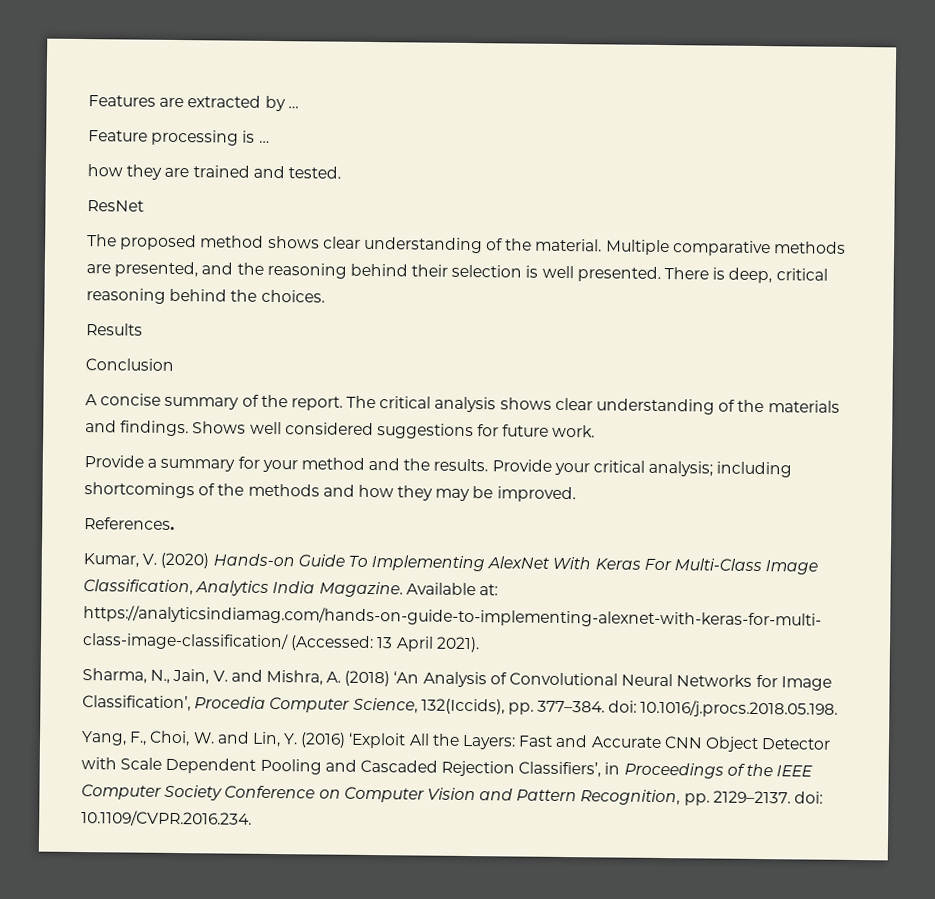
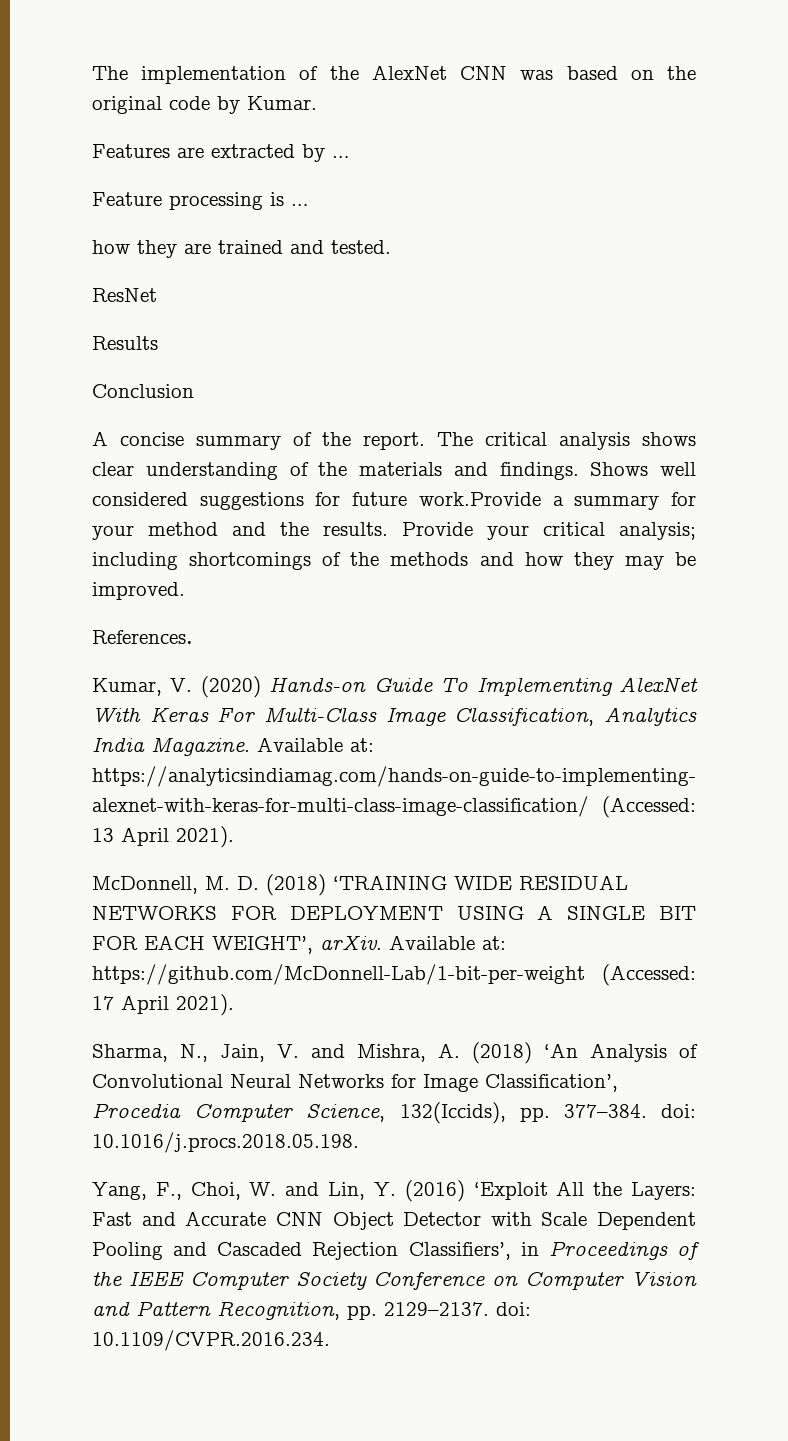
(88, 101) none -> [92,65,696,84] [92,96,317,114] The implementation of the AlexNet CNN was based on the original code by Kumar. //
[87,234,847,257] [86,261,828,284] [86,288,325,304] // The proposed method shows clear understanding of the material. Multiple comparative methods are presented, and the reasoning behind their selection is well presented. There is deep, critical reasoning behind the choices. -> (157, 295) none
[552,424,596,438] [84,455,144,468] work. // Provide -> [418,492,541,506] work.Provide
(480, 644) none -> [92,874,628,896] [92,905,696,920] [92,935,506,954] [92,964,696,986] [92,994,234,1016] // McDonnell, M. D. (2018) ‘TRAINING WIDE RESIDUAL NETWORKS FOR DEPLOYMENT USING A SINGLE BIT FOR EACH WEIGHT’, arXiv. Available at: https://github.com/McDonnell-Lab/1-bit-per-weight (Accessed: 17 April 2021).

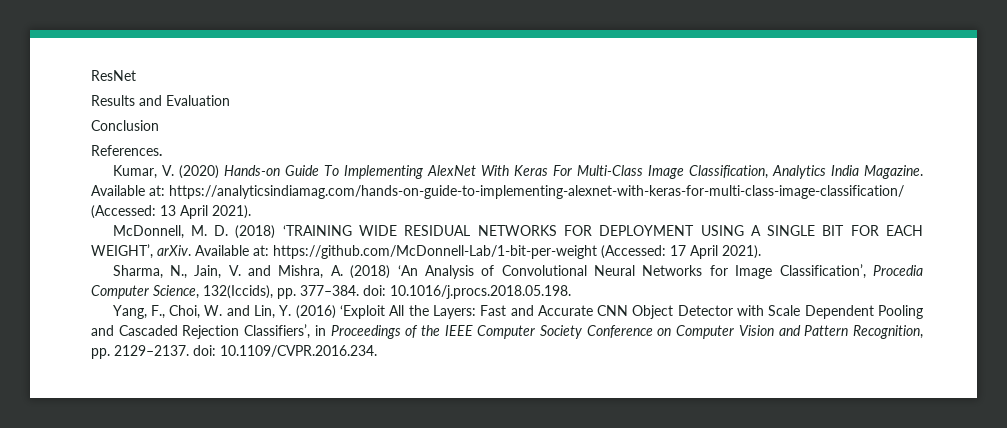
[92,65,696,84] [92,96,317,114] [92,144,350,162] [92,192,309,210] [92,240,391,258] The implementation of the AlexNet CNN was based on the original code by Kumar. // Features are extracted by … // Feature processing is … // how they are trained and tested. // -> (91, 75) none
(158, 343) none -> [139,95,230,106] and Evaluation
[92,431,696,450] [92,462,696,480] [92,492,696,510] [92,522,696,540] [92,552,696,570] [92,582,185,600] // A concise summary of the report. The critical analysis shows clear understanding of the materials and findings. Shows well considered suggestions for future work.Provide a summary for your method and the results. Provide your critical analysis; including shortcomings of the methods and how they may be improved. -> (159, 125) none

